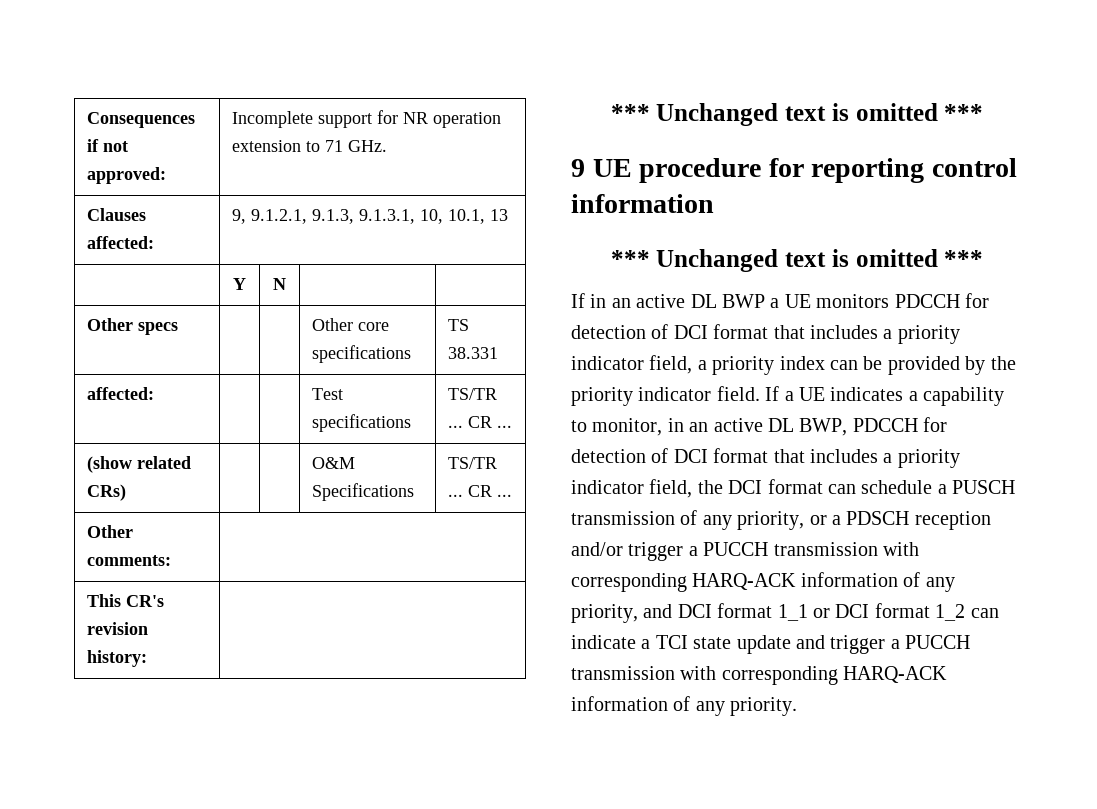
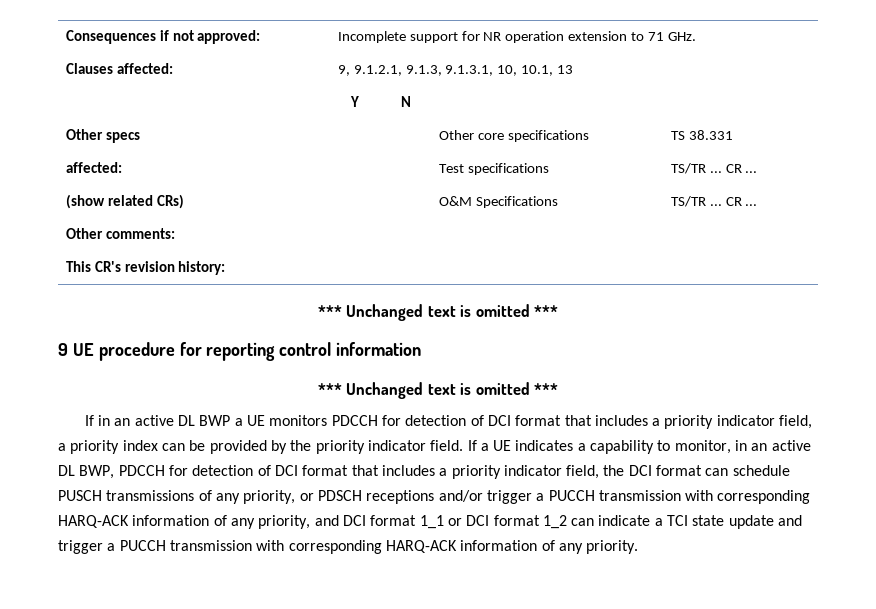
[937,480,1016,494] [571,511,675,525] a PUSCH transmission -> [58,490,195,501] PUSCH transmissions
[832,511,991,530] a PDSCH reception -> [317,490,435,504] PDSCH receptions

